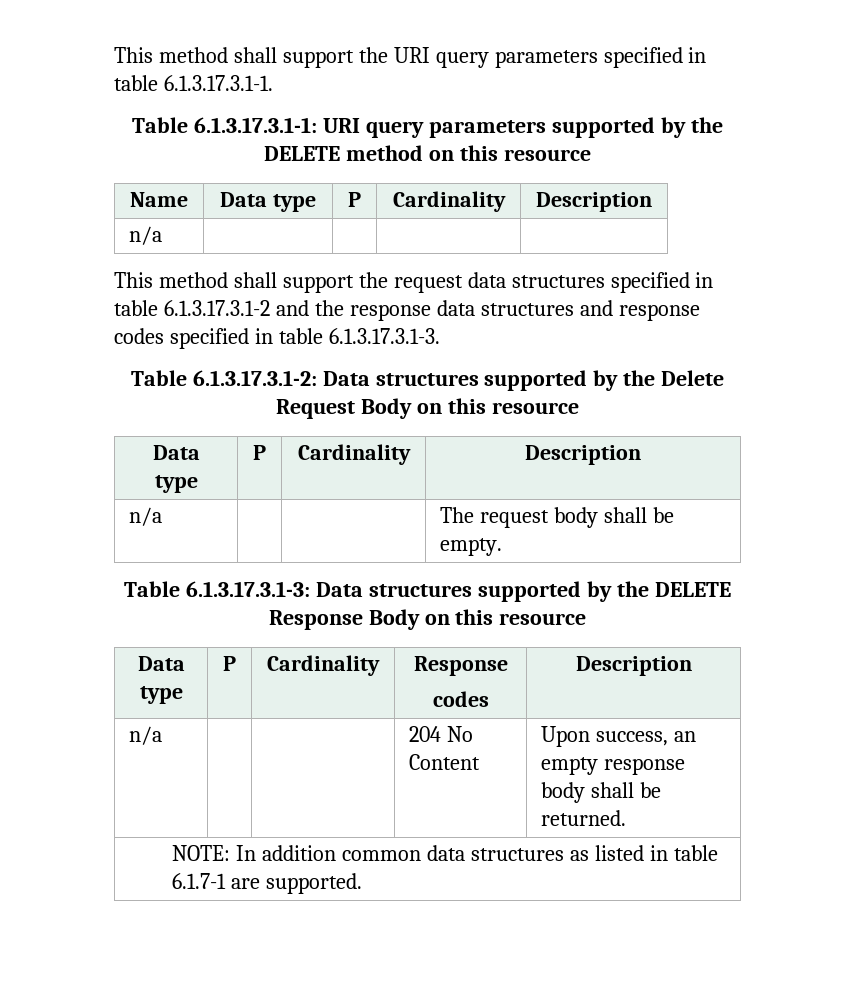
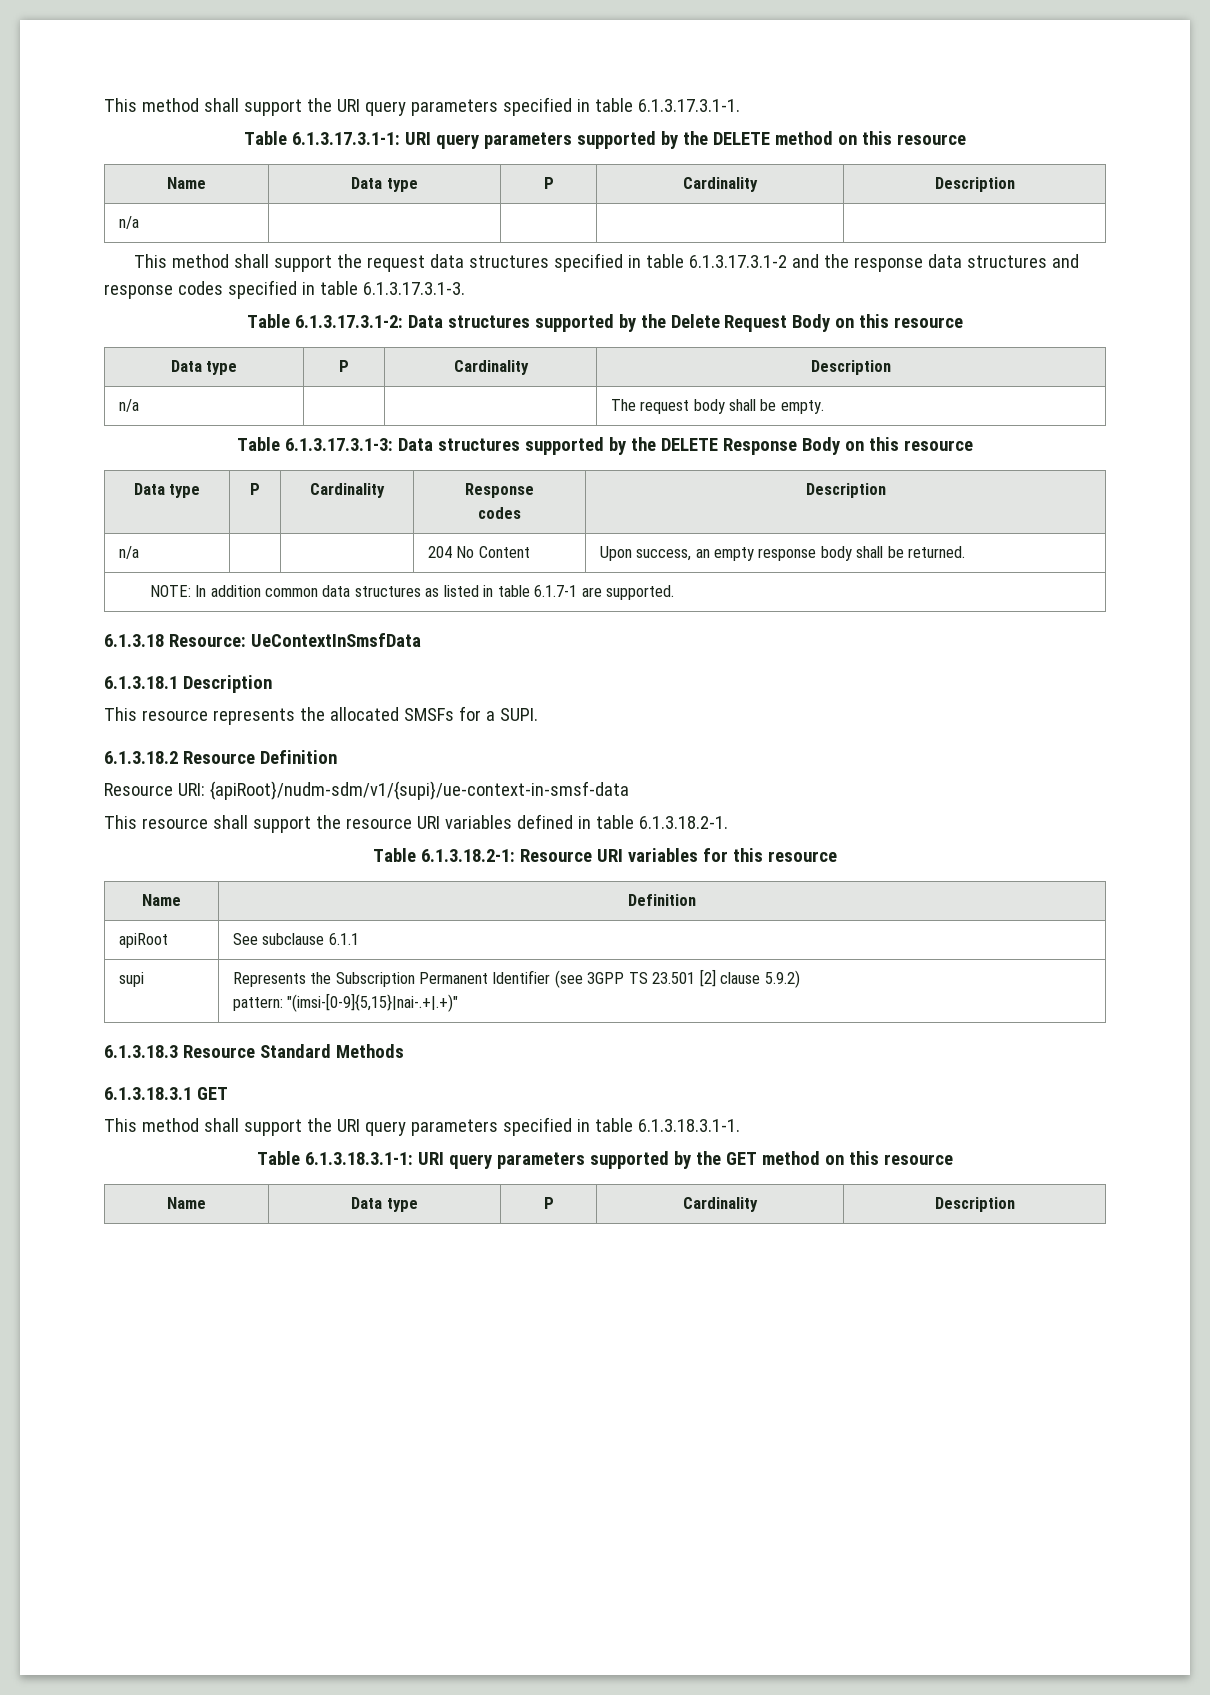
(363, 883) none -> [104,633,421,647] [104,675,272,693] [104,706,538,725] [104,750,337,764] [104,781,629,800] [104,814,728,833] [373,848,837,862] [142,894,181,906] [628,894,696,906] [118,933,168,948] [232,933,359,945] [118,972,144,987] [232,969,800,988] [232,993,459,1012] [104,1044,404,1058] [104,1087,228,1100] [104,1117,740,1136] [257,1151,953,1169] [167,1197,206,1209] [351,1197,418,1212] [543,1197,554,1209] [683,1197,758,1212] [934,1197,1015,1212] // 6.1.3.18 Resource: UeContextInSmsfData // 6.1.3.18.1 Description // This resource represents the allocated SMSFs for a SUPI. // 6.1.3.18.2 Resource Definition // Resource URI: {apiRoot}/nudm-sdm/v1/{supi}/ue-context-in-smsf-data // This resource shall support the resource URI variables defined in table 6.1.3.18.2-1. // Table 6.1.3.18.2-1: Resource URI variables for this resource // Name | Definition // apiRoot | See subclause 6.1.1 // supi | Represents the Subscription Permanent Identifier (see 3GPP TS 23.501 [2] clause 5.9.2) // pattern: "(imsi-[0-9]{5,15}|nai-.+|.+)" // 6.1.3.18.3 Resource Standard Methods // 6.1.3.18.3.1 GET // This method shall support the URI query parameters specified in table 6.1.3.18.3.1-1. // Table 6.1.3.18.3.1-1: URI query parameters supported by the GET method on this resource // Name | Data type | P | Cardinality | Description

